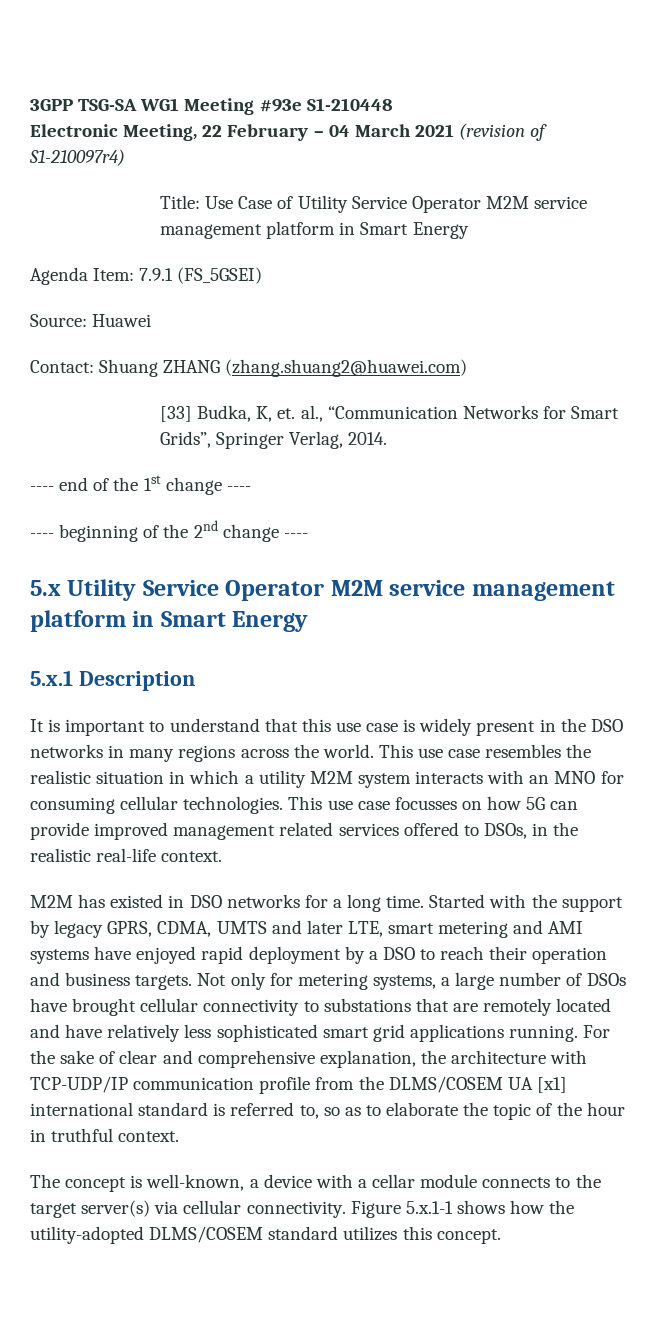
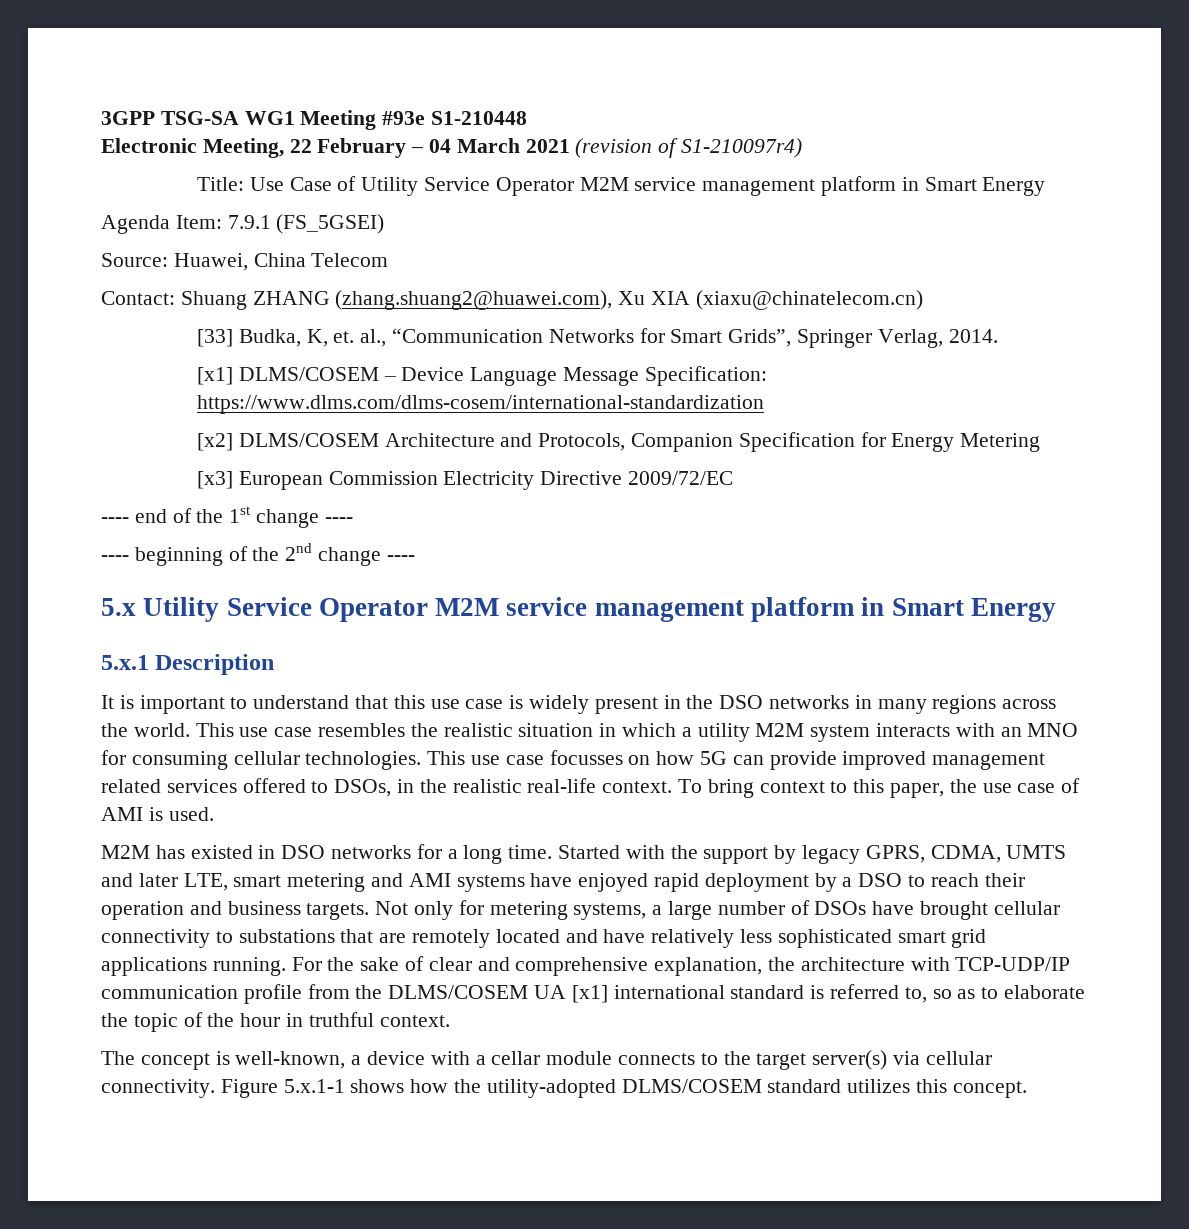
[92,314,152,327] Huawei -> [173,253,389,271] Huawei, China Telecom
[225,359,468,377] (zhang.shuang2@huawei.com) -> [335,290,923,310] (zhang.shuang2@huawei.com), Xu XIA (xiaxu@chinatelecom.cn)
(388, 438) none -> [196,366,767,386] [196,395,764,414] [196,432,1041,452] [196,471,734,490] // [x1] DLMS/COSEM – Device Language Message Specification: https://www.dlms.com/dlms-cosem/international-standardization // [x2] DLMS/COSEM Architecture and Protocols, Companion Specification for Energy Metering // [x3] European Commission Electricity Directive 2009/72/EC
(223, 856) none -> [678,778,1081,798] [101,807,214,821] To bring context to this paper, the use case of AMI is used.

